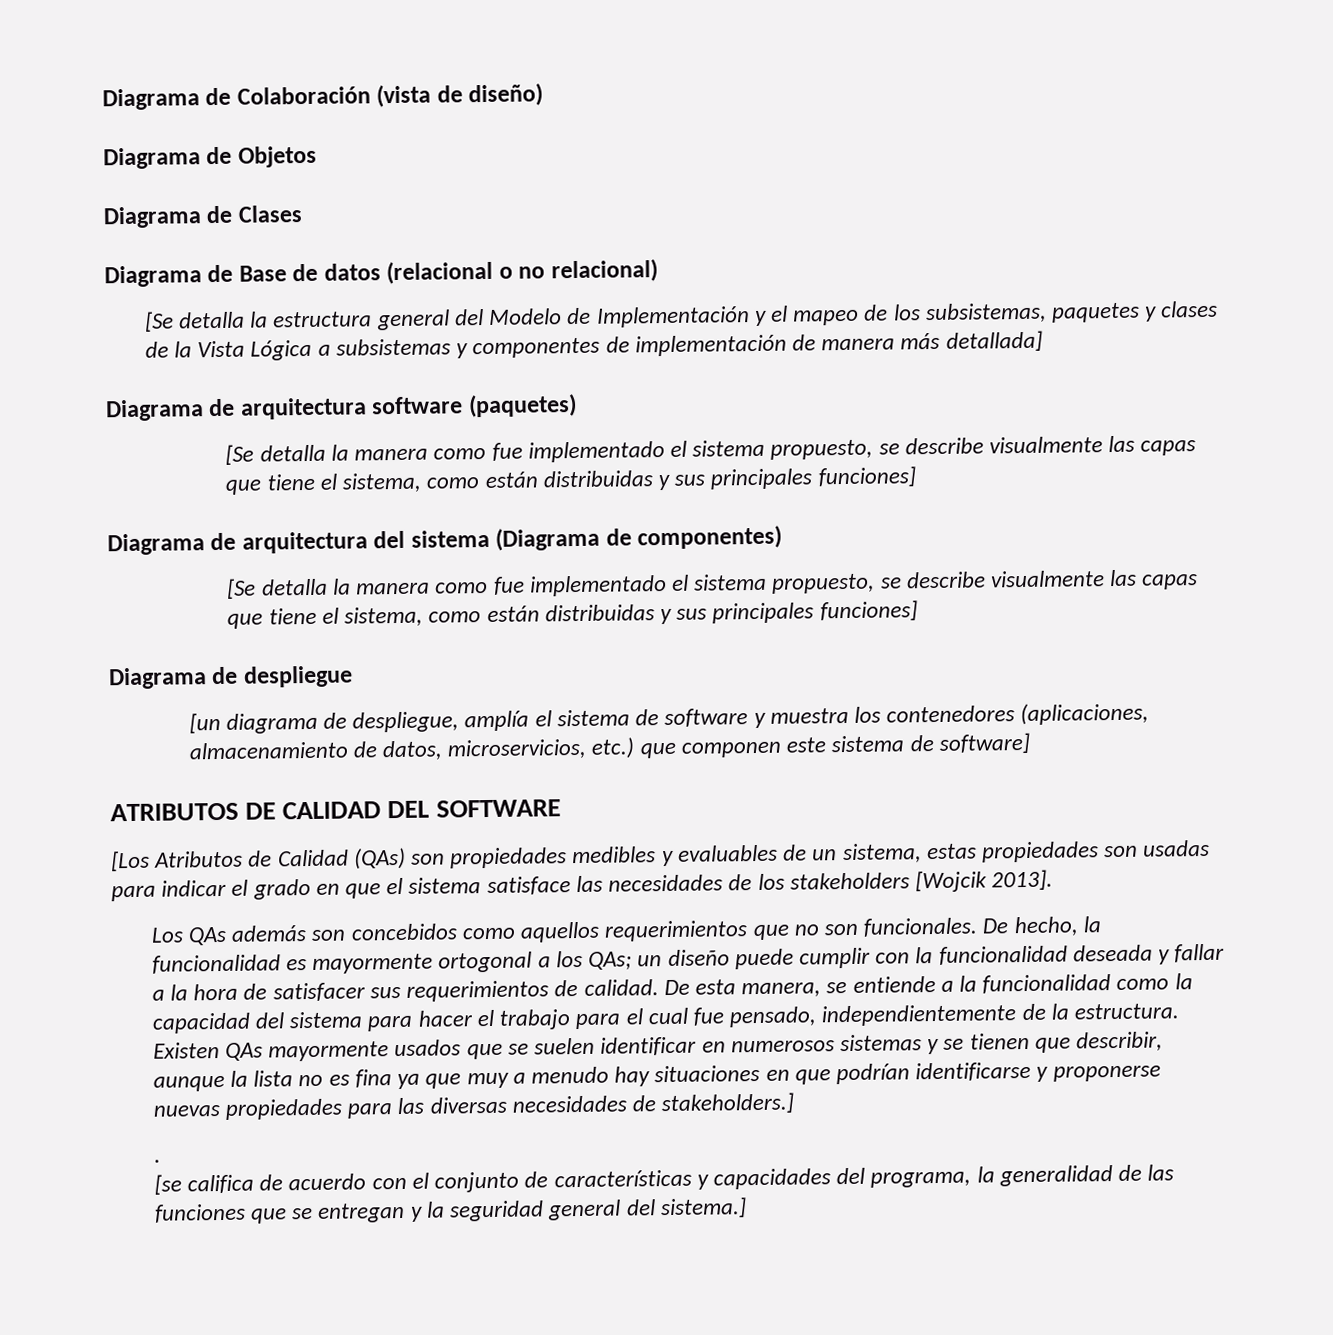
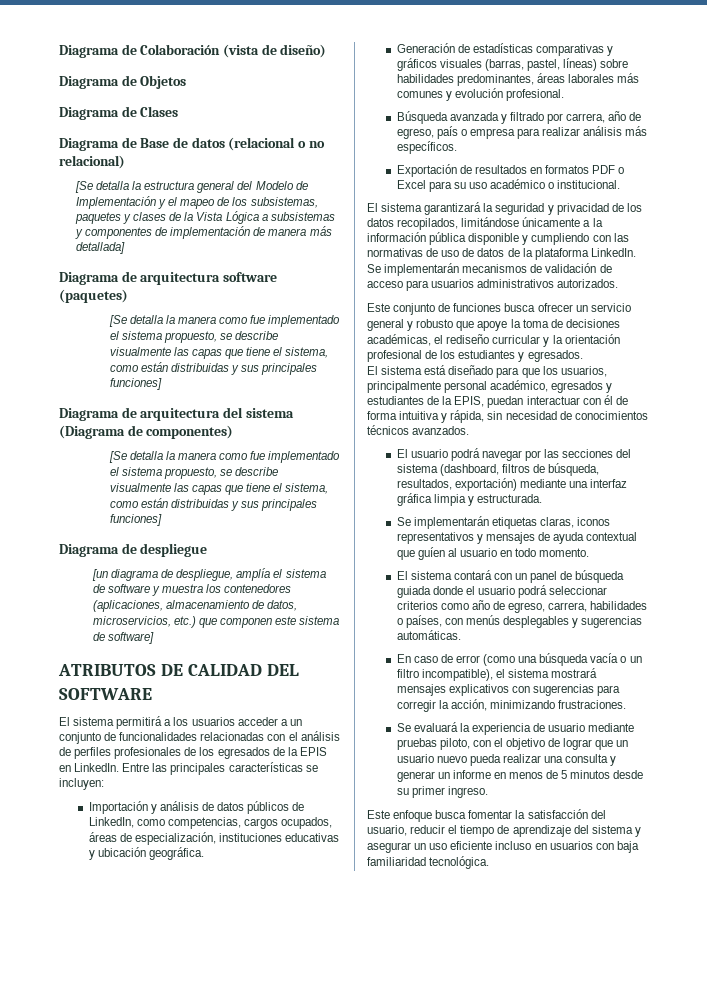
[111,839,1211,872] [111,869,1054,902] [150,916,1101,946] [151,943,1226,974] [151,973,1193,1002] [151,1003,1179,1034] [152,1031,1163,1062] [152,1061,1161,1092] [152,1092,795,1120] [153,1159,161,1163] [153,1164,1175,1195] [153,1197,747,1224] [Los Atributos de Calidad (QAs) son propiedades medibles y evaluables de un sistema, estas propiedades son usadas para indicar el grado en que el sistema satisface las necesidades de los stakeholders [Wojcik 2013]. // Los QAs además son concebidos como aquellos requerimientos que no son funcionales. De hecho, la funcionalidad es mayormente ortogonal a los QAs; un diseño puede cumplir con la funcionalidad deseada y fallar a la hora de satisfacer sus requerimientos de calidad. De esta manera, se entiende a la funcionalidad como la capacidad del sistema para hacer el trabajo para el cual fue pensado, independientemente de la estructura. Existen QAs mayormente usados que se suelen identificar en numerosos sistemas y se tienen que describir, aunque la lista no es fina ya que muy a menudo hay situaciones en que podrían identificarse y proponerse nuevas propiedades para las diversas necesidades de stakeholders.] // . // [se califica de acuerdo con el conjunto de características y capacidades del programa, la generalidad de las funciones que se entregan y la seguridad general del sistema.] -> [59,716,302,729] [59,731,340,744] [59,747,327,759] [59,762,318,775] [59,778,104,790] [88,801,305,814] [88,817,333,829] [88,832,340,845] [88,847,204,860] [396,43,614,56] [396,58,629,71] [396,73,640,86] [396,88,564,101] [396,111,642,124] [396,126,648,139] [396,141,457,154] [396,164,625,177] [396,179,621,192] [367,202,642,215] [367,217,603,230] [367,232,629,245] [367,248,636,260] [367,263,612,276] [367,279,619,291] [367,303,631,315] [367,319,620,331] [367,334,620,347] [367,350,583,362] [367,365,607,378] [367,380,613,393] [367,395,628,408] [367,410,648,423] [367,425,470,435] [396,448,632,461] [396,463,600,476] [396,478,628,491] [396,493,542,506] [396,516,611,529] [396,532,638,544] [396,547,590,560] [396,570,625,583] [396,585,608,598] [396,600,648,613] [396,615,643,628] [396,630,461,640] [396,653,642,666] [396,668,598,681] [396,684,621,696] [396,699,627,712] [396,722,635,735] [396,738,629,750] [396,754,617,766] [396,770,644,782] [396,786,488,798] [367,809,606,822] [367,825,641,837] [367,841,639,853] [367,856,490,869] El sistema permitirá a los usuarios acceder a un conjunto de funcionalidades relacionadas con el análisis de perfiles profesionales de los egresados de la EPIS en LinkedIn. Entre las principales características se incluyen: // Importación y análisis de datos públicos de LinkedIn, como competencias, cargos ocupados, áreas de especialización, instituciones educativas y ubicación geográfica. // Generación de estadísticas comparativas y gráficos visuales (barras, pastel, líneas) sobre habilidades predominantes, áreas laborales más comunes y evolución profesional. // Búsqueda avanzada y filtrado por carrera, año de egreso, país o empresa para realizar análisis más específicos. // Exportación de resultados en formatos PDF o Excel para su uso académico o institucional. // El sistema garantizará la seguridad y privacidad de los datos recopilados, limitándose únicamente a la información pública disponible y cumpliendo con las normativas de uso de datos de la plataforma LinkedIn. Se implementarán mecanismos de validación de acceso para usuarios administrativos autorizados. // Este conjunto de funciones busca ofrecer un servicio general y robusto que apoye la toma de decisiones académicas, el rediseño curricular y la orientación profesional de los estudiantes y egresados. // El sistema está diseñado para que los usuarios, principalmente personal académico, egresados y estudiantes de la EPIS, puedan interactuar con él de forma intuitiva y rápida, sin necesidad de conocimientos técnicos avanzados. // El usuario podrá navegar por las secciones del sistema (dashboard, filtros de búsqueda, resultados, exportación) mediante una interfaz gráfica limpia y estructurada. // Se implementarán etiquetas claras, iconos representativos y mensajes de ayuda contextual que guíen al usuario en todo momento. // El sistema contará con un panel de búsqueda guiada donde el usuario podrá seleccionar criterios como año de egreso, carrera, habilidades o países, con menús desplegables y sugerencias automáticas. // En caso de error (como una búsqueda vacía o un filtro incompatible), el sistema mostrará mensajes explicativos con sugerencias para corregir la acción, minimizando frustraciones. // Se evaluará la experiencia de usuario mediante pruebas piloto, con el objetivo de lograr que un usuario nuevo pueda realizar una consulta y generar un informe en menos de 5 minutos desde su primer ingreso. // Este enfoque busca fomentar la satisfacción del usuario, reducir el tiempo de aprendizaje del sistema y asegurar un uso eficiente incluso en usuarios con baja familiaridad tecnológica.

